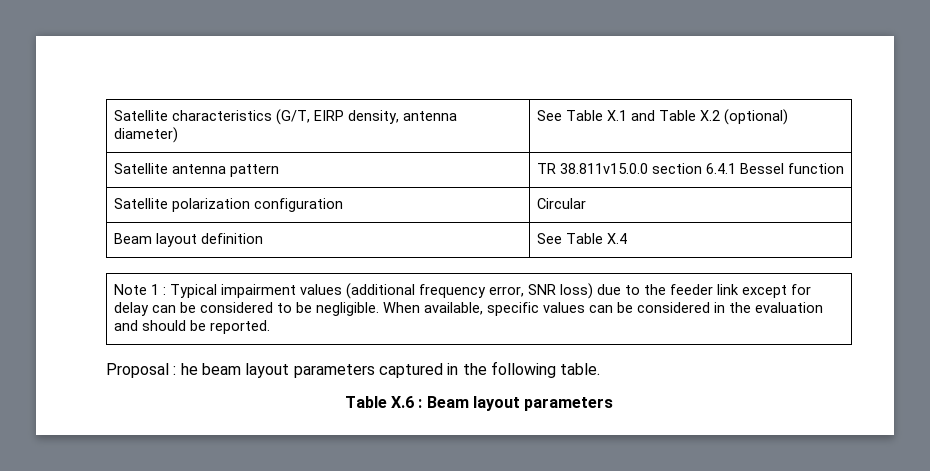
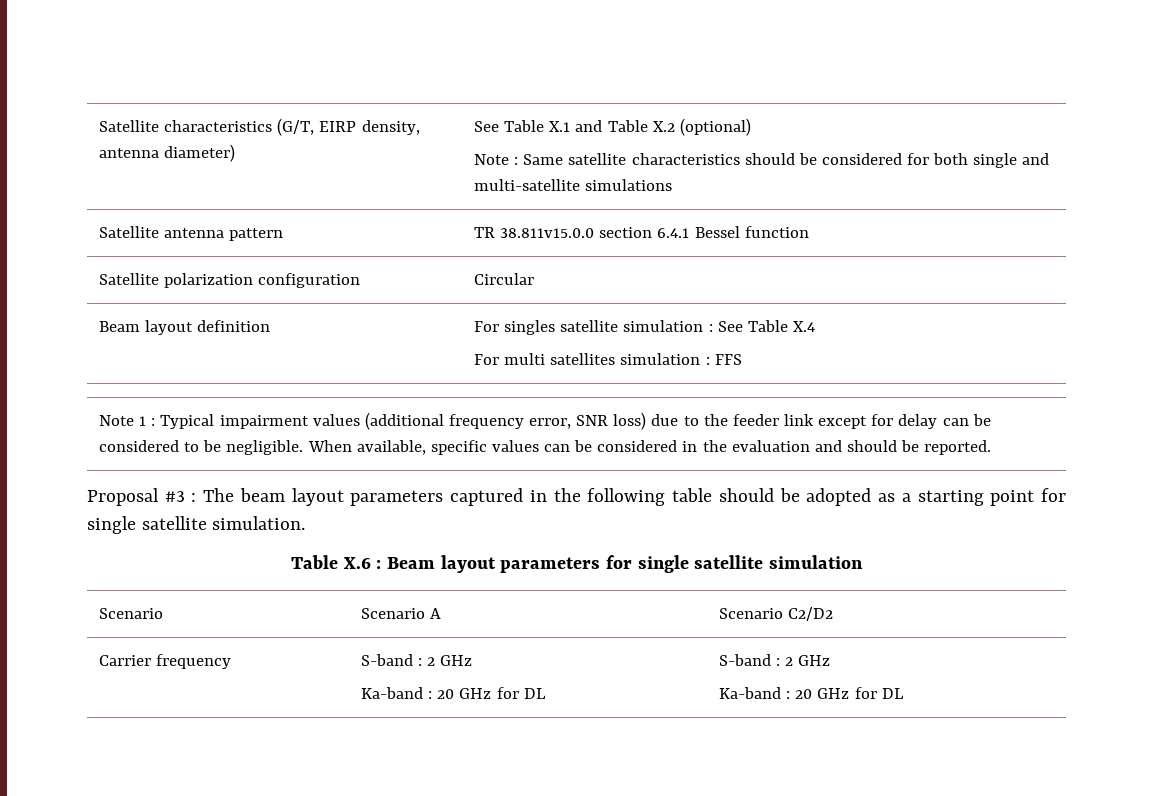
(788, 117) none -> [474,153,1050,168] [474,179,673,191] // Note : Same satellite characteristics should be considered for both single and multi-satellite simulations
[536,233,627,244] See Table X.4 -> [474,320,815,335] [474,353,742,365] For singles satellite simulation : See Table X.4 // For multi satellites simulation : FFS
[173,363,198,375] : he -> [164,488,235,502] #3 : The
[560,363,601,375] table. -> [672,488,1066,506] [87,516,306,534] table should be adopted as a starting point for single satellite simulation.
(614, 404) none -> [606,555,864,573] [99,608,164,619] [361,608,442,619] [719,607,834,621] [99,654,232,669] [361,654,473,666] [361,687,546,699] [719,654,831,666] [719,687,904,699] for single satellite simulation // Scenario | Scenario A | Scenario C2/D2 // Carrier frequency | S-band : 2 GHz // Ka-band : 20 GHz for DL | S-band : 2 GHz // Ka-band : 20 GHz for DL

